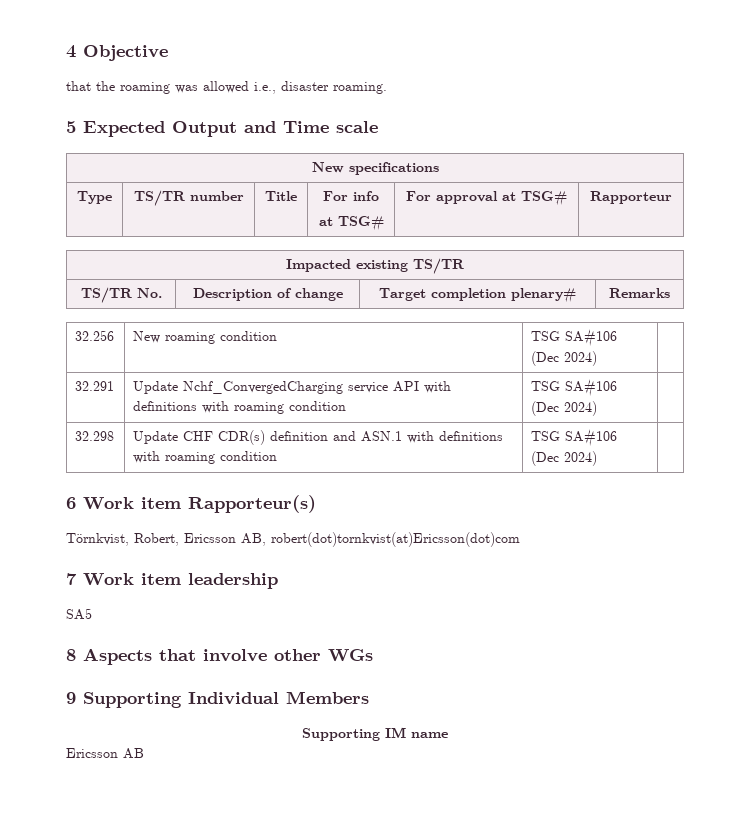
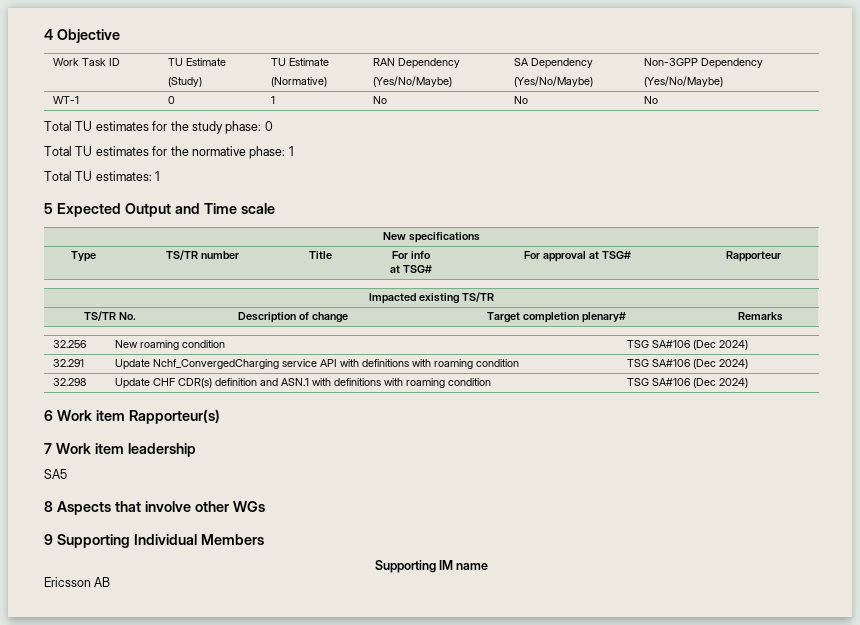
[66,81,387,94] // that the roaming was allowed i.e., disaster roaming. -> [53,58,121,66] [168,58,227,66] [168,77,203,87] [271,58,330,66] [271,77,328,87] [373,58,461,69] [373,76,453,87] [514,58,594,69] [514,76,594,87] [644,58,764,69] [644,76,724,87] [53,96,80,104] [168,96,176,104] [271,96,276,104] [373,96,388,104] [514,96,529,104] [644,96,659,104] [44,121,273,134] [44,146,294,159] [44,171,161,181] // Work Task ID | TU Estimate // (Study) | TU Estimate // (Normative) | RAN Dependency // (Yes/No/Maybe) | SA Dependency // (Yes/No/Maybe) | Non-3GPP Dependency // (Yes/No/Maybe) // WT-1 | 0 | 1 | No | No | No // Total TU estimates for the study phase: 0 // Total TU estimates for the normative phase: 1 // Total TU estimates: 1
[66,532,520,547] // Törnkvist, Robert, Ericsson AB, robert(dot)tornkvist(at)Ericsson(dot)com -> (220, 416) none

